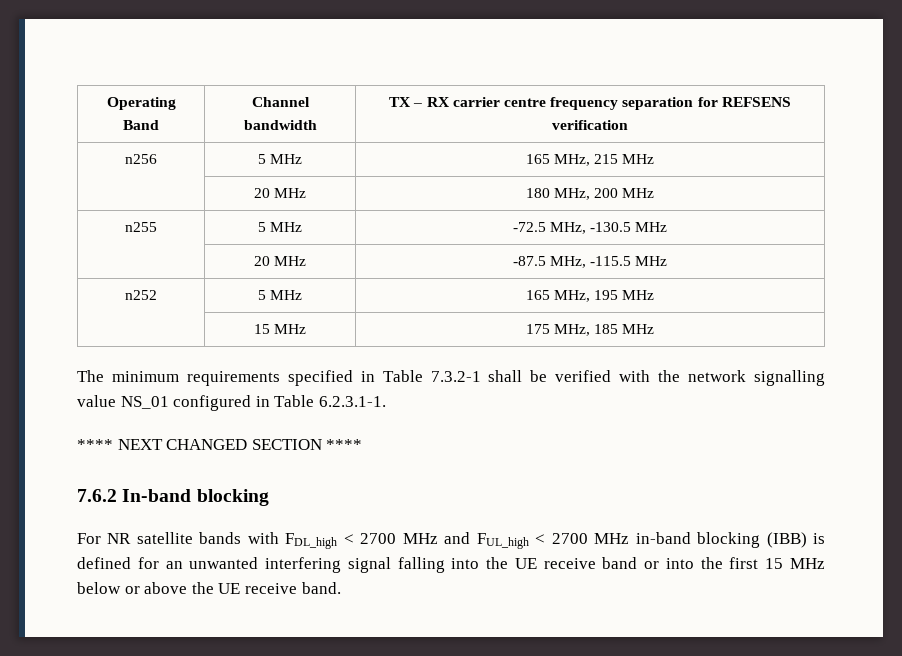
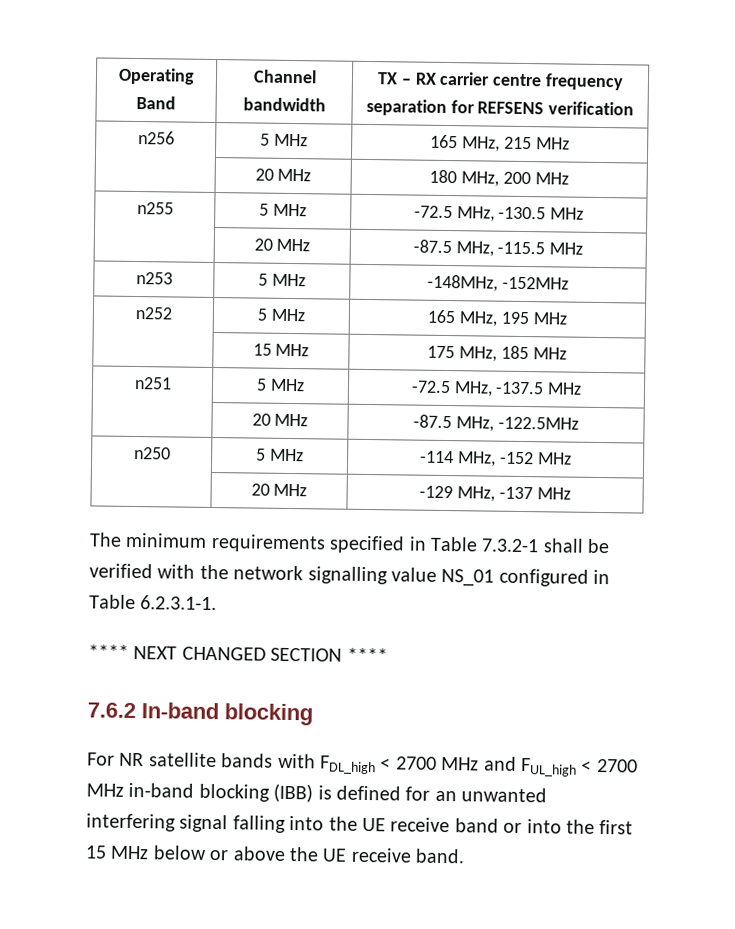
(668, 261) none -> [135,271,173,285] [258,273,306,287] [427,274,569,292] // n253 | 5 MHz | -148MHz, -152MHz
(655, 329) none -> [133,376,172,390] [256,378,305,392] [410,380,583,397] [251,413,309,427] [413,414,579,432] [133,446,171,460] [256,448,304,462] [420,450,572,467] [250,483,308,497] [419,485,571,502] // n251 | 5 MHz | -72.5 MHz, -137.5 MHz // | 20 MHz | -87.5 MHz, -122.5MHz // n250 | 5 MHz | -114 MHz, -152 MHz // | 20 MHz | -129 MHz, -137 MHz

